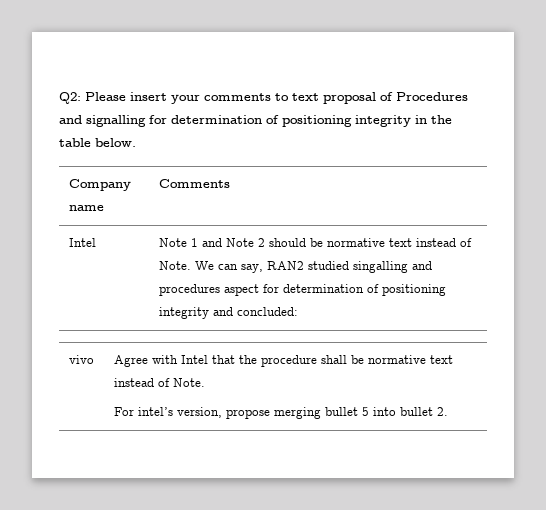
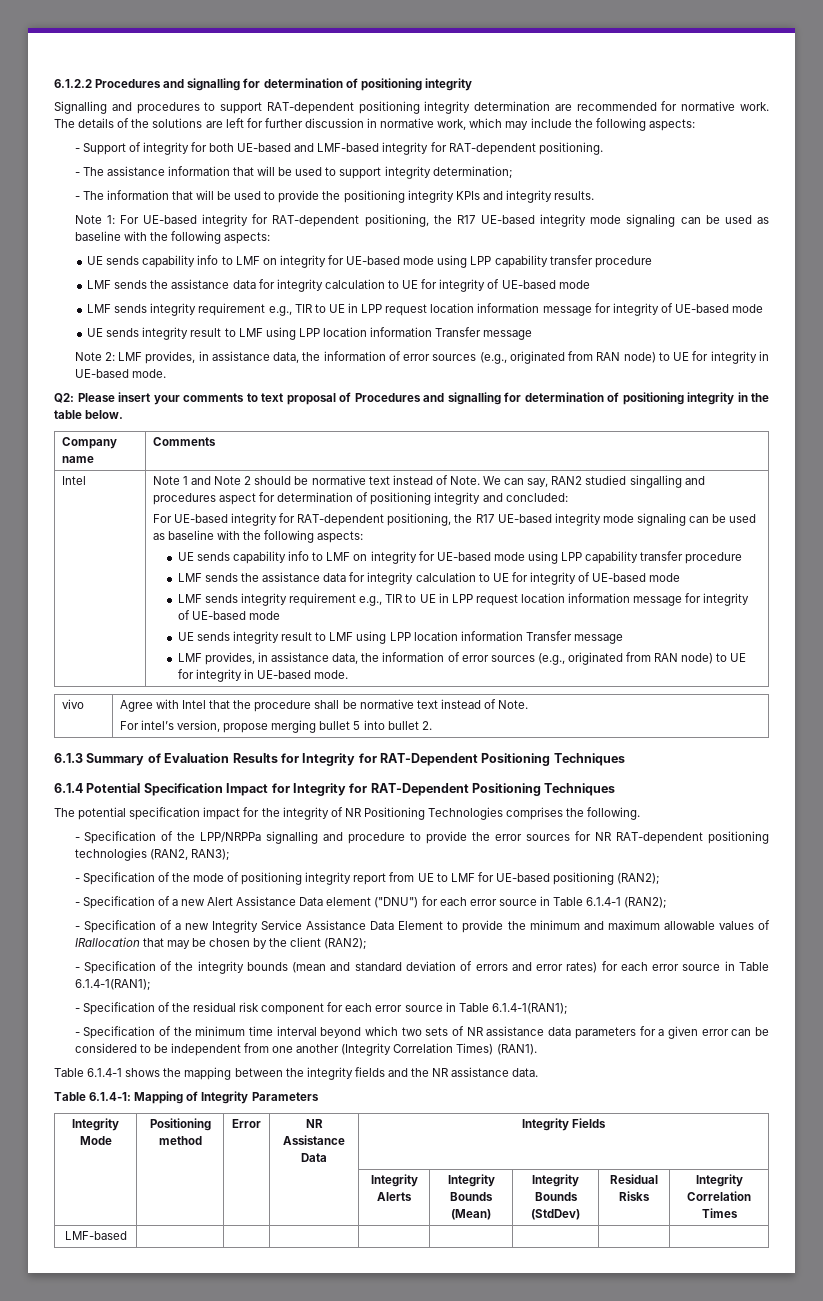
(59, 98) none -> [54,78,472,91] [54,101,769,114] [54,118,695,131] [74,142,603,155] [74,166,512,179] [74,190,595,203] [74,214,769,227] [74,231,270,244] [87,255,652,268] [87,279,590,292] [87,303,764,316] [87,327,533,340] [74,351,769,364] [74,369,166,378] 6.1.2.2 Procedures and signalling for determination of positioning integrity // Signalling and procedures to support RAT-dependent positioning integrity determination are recommended for normative work. The details of the solutions are left for further discussion in normative work, which may include the following aspects: // - Support of integrity for both UE-based and LMF-based integrity for RAT-dependent positioning. // - The assistance information that will be used to support integrity determination; // - The information that will be used to provide the positioning integrity KPIs and integrity results. // Note 1: For UE-based integrity for RAT-dependent positioning, the R17 UE-based integrity mode signaling can be used as baseline with the following aspects: // UE sends capability info to LMF on integrity for UE-based mode using LPP capability transfer procedure // LMF sends the assistance data for integrity calculation to UE for integrity of UE-based mode // LMF sends integrity requirement e.g., TIR to UE in LPP request location information message for integrity of UE-based mode // UE sends integrity result to LMF using LPP location information Transfer message // Note 2: LMF provides, in assistance data, the information of error sources (e.g., originated from RAN node) to UE for integrity in UE-based mode. //
(298, 311) none -> [152,513,757,526] [152,530,364,543] [177,551,743,564] [177,572,681,585] [177,593,750,606] [177,610,280,620] [177,631,623,644] [177,652,747,665] [177,669,349,682] // For UE-based integrity for RAT-dependent positioning, the R17 UE-based integrity mode signaling can be used as baseline with the following aspects: // UE sends capability info to LMF on integrity for UE-based mode using LPP capability transfer procedure // LMF sends the assistance data for integrity calculation to UE for integrity of UE-based mode // LMF sends integrity requirement e.g., TIR to UE in LPP request location information message for integrity of UE-based mode // UE sends integrity result to LMF using LPP location information Transfer message // LMF provides, in assistance data, the information of error sources (e.g., originated from RAN node) to UE for integrity in UE-based mode.
(448, 411) none -> [54,753,625,766] [54,783,616,796] [54,807,641,820] [74,831,769,844] [74,848,229,861] [74,872,660,885] [74,896,667,909] [74,920,771,933] [74,937,367,950] [74,961,770,974] [74,979,150,991] [74,1002,567,1015] [74,1026,769,1039] [74,1043,537,1056] [54,1067,539,1080] [54,1091,319,1104] [72,1118,119,1131] [79,1136,112,1145] [149,1118,211,1131] [158,1136,202,1145] [232,1119,261,1128] [305,1119,323,1128] [283,1135,345,1145] [301,1153,327,1162] [521,1118,607,1131] [370,1174,418,1187] [376,1192,412,1201] [447,1174,495,1187] [449,1192,493,1201] [450,1209,491,1220] [532,1174,579,1187] [534,1192,578,1201] [531,1209,580,1220] [610,1174,658,1184] [619,1191,650,1201] [695,1174,743,1187] [687,1191,751,1201] [701,1208,738,1218] [64,1231,127,1240] // 6.1.3 Summary of Evaluation Results for Integrity for RAT-Dependent Positioning Techniques // 6.1.4 Potential Specification Impact for Integrity for RAT-Dependent Positioning Techniques // The potential specification impact for the integrity of NR Positioning Technologies comprises the following. // - Specification of the LPP/NRPPa signalling and procedure to provide the error sources for NR RAT-dependent positioning technologies (RAN2, RAN3); // - Specification of the mode of positioning integrity report from UE to LMF for UE-based positioning (RAN2); // - Specification of a new Alert Assistance Data element ("DNU") for each error source in Table 6.1.4-1 (RAN2); // - Specification of a new Integrity Service Assistance Data Element to provide the minimum and maximum allowable values of IRallocation that may be chosen by the client (RAN2); // - Specification of the integrity bounds (mean and standard deviation of errors and error rates) for each error source in Table 6.1.4-1(RAN1); // - Specification of the residual risk component for each error source in Table 6.1.4-1(RAN1); // - Specification of the minimum time interval beyond which two sets of NR assistance data parameters for a given error can be considered to be independent from one another (Integrity Correlation Times) (RAN1). // Table 6.1.4-1 shows the mapping between the integrity fields and the NR assistance data. // Table 6.1.4-1: Mapping of Integrity Parameters // Integrity Mode | Positioning method | Error | NR Assistance Data | Integrity Fields // | | | | Integrity Alerts | Integrity Bounds (Mean) | Integrity Bounds (StdDev) | Residual Risks | Integrity Correlation Times // LMF-based | | | | | | | |

